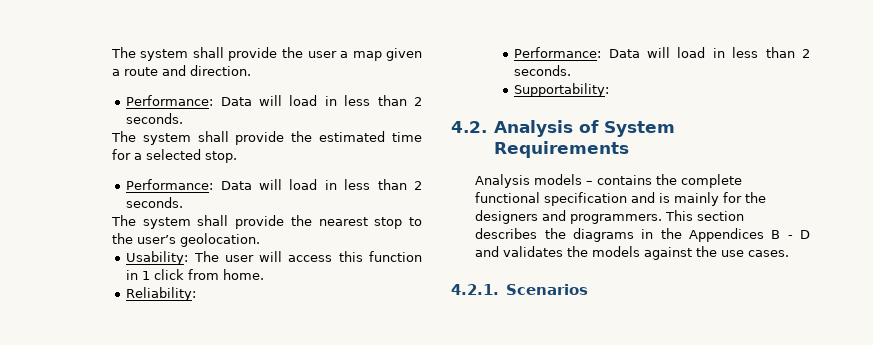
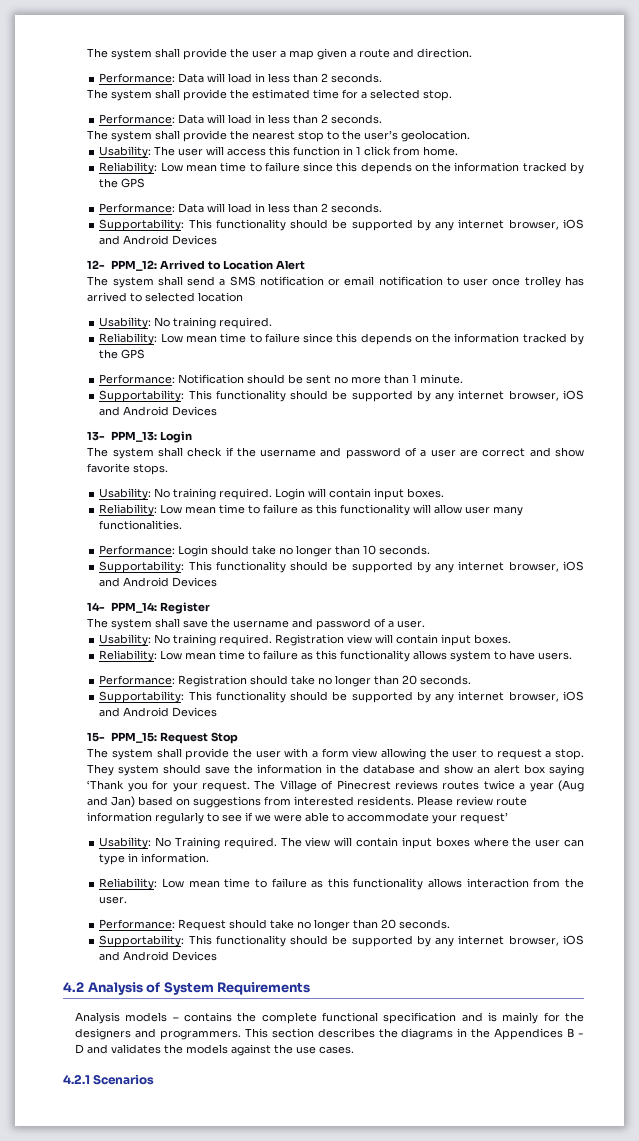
(197, 294) none -> [160,162,585,174] [99,178,146,188] Low mean time to failure since this depends on the information tracked by the GPS
[451,121,487,133] // 4.2. -> [188,219,585,231] [99,235,218,245] [87,260,305,271] [87,276,584,288] [87,292,244,302] [99,317,273,329] [99,333,585,345] [99,349,146,359] [99,374,464,384] [99,390,585,402] [99,406,218,416] [87,431,192,443] [87,447,584,459] [87,463,169,475] [99,488,445,500] [99,504,524,516] [99,520,183,530] [99,545,431,557] [99,561,585,573] [99,577,218,587] [87,602,210,614] [87,618,426,630] [99,634,512,646] [99,650,573,662] [99,675,472,687] [99,691,585,703] [99,707,218,717] [87,732,238,744] [87,748,585,760] [87,764,584,776] [87,780,585,792] [87,796,528,808] [87,812,509,824] [99,837,584,849] [99,853,210,865] [99,878,584,890] [99,896,128,904] [99,919,451,931] [99,935,585,947] [99,951,218,961] [63,982,84,992] This functionality should be supported by any internet browser, iOS and Android Devices // 12- PPM_12: Arrived to Location Alert // The system shall send a SMS notification or email notification to user once trolley has arrived to selected location // Usability: No training required. // Reliability: Low mean time to failure since this depends on the information tracked by the GPS // Performance: Notification should be sent no more than 1 minute. // Supportability: This functionality should be supported by any internet browser, iOS and Android Devices // 13- PPM_13: Login // The system shall check if the username and password of a user are correct and show favorite stops. // Usability: No training required. Login will contain input boxes. // Reliability: Low mean time to failure as this functionality will allow user many functionalities. // Performance: Login should take no longer than 10 seconds. // Supportability: This functionality should be supported by any internet browser, iOS and Android Devices // 14- PPM_14: Register // The system shall save the username and password of a user. // Usability: No training required. Registration view will contain input boxes. // Reliability: Low mean time to failure as this functionality allows system to have users. // Performance: Registration should take no longer than 20 seconds. // Supportability: This functionality should be supported by any internet browser, iOS and Android Devices // 15- PPM_15: Request Stop // The system shall provide the user with a form view allowing the user to request a stop. They system should save the information in the database and show an alert box saying ‘Thank you for your request. The Village of Pinecrest reviews routes twice a year (Aug and Jan) based on suggestions from interested residents. Please review route information regularly to see if we were able to accommodate your request’ // Usability: No Training required. The view will contain input boxes where the user can type in information. // Reliability: Low mean time to failure as this functionality allows interaction from the user. // Performance: Request should take no longer than 20 seconds. // Supportability: This functionality should be supported by any internet browser, iOS and Android Devices // 4.2
[451,284,499,295] 4.2.1. -> [63,1074,90,1084] 4.2.1

